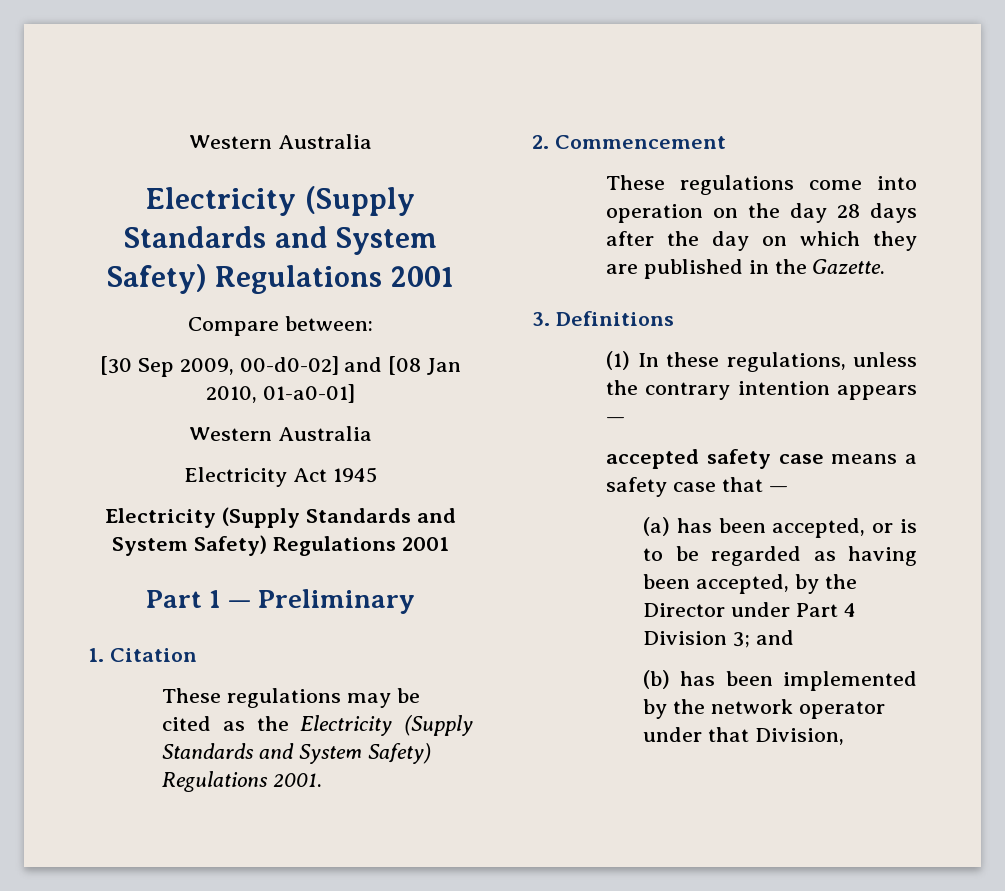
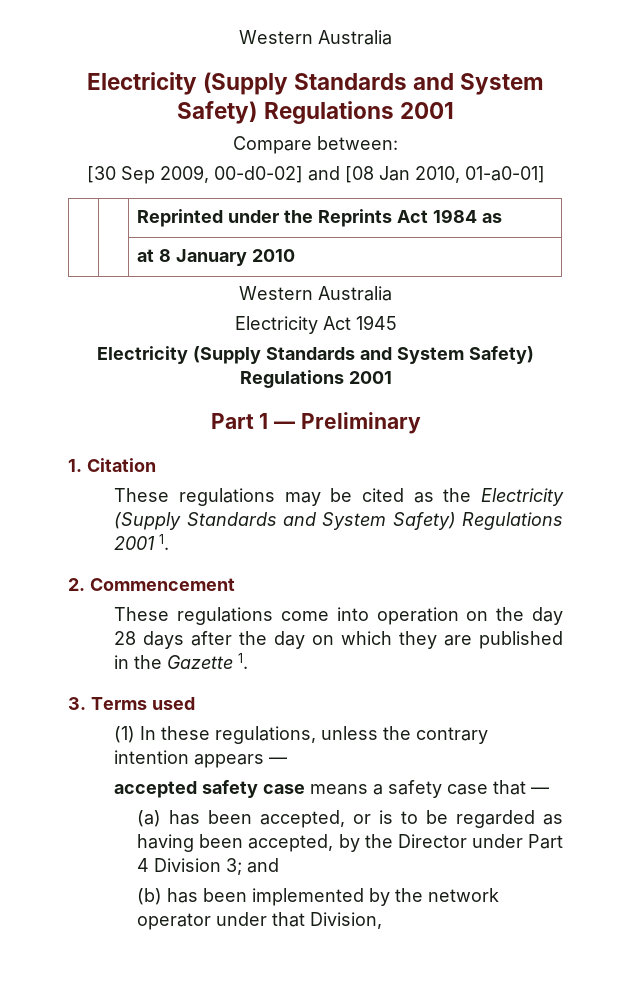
(355, 393) none -> [137,209,503,227] [137,249,296,266] // | | Reprinted under the Reprints Act 1984 as // | | at 8 January 2010
[272,773,322,787] 2001. -> [114,534,170,550] 2001 1.
[812,259,886,274] Gazette. -> [167,653,249,669] Gazette 1.
[555,311,674,326] Definitions -> [90,697,195,710] Terms used

